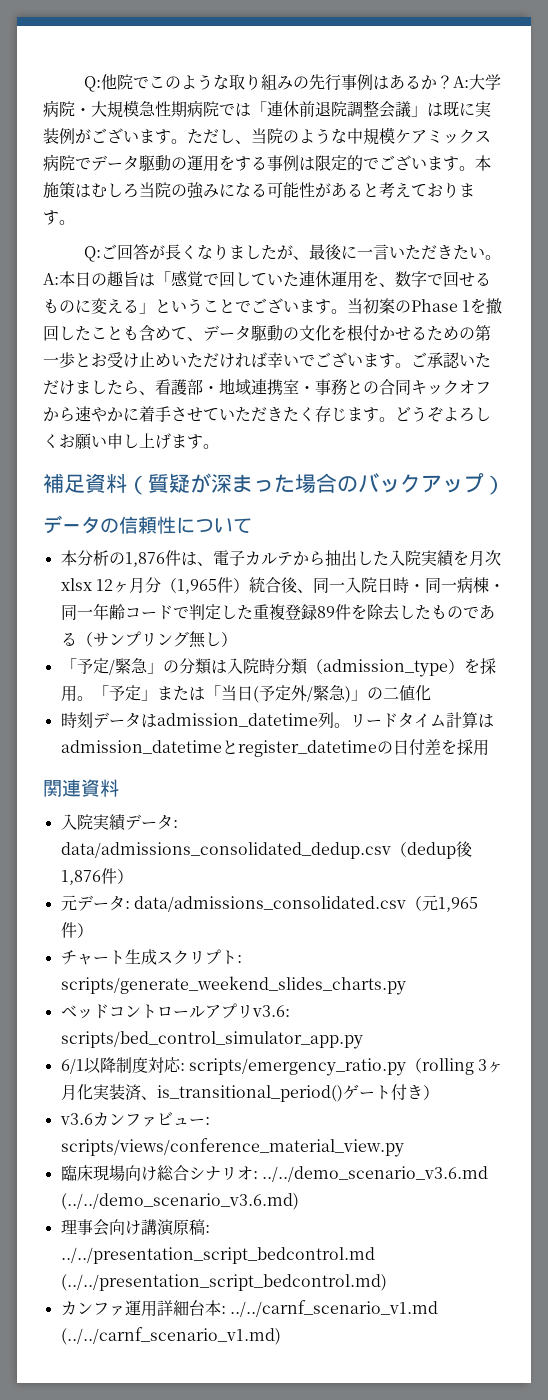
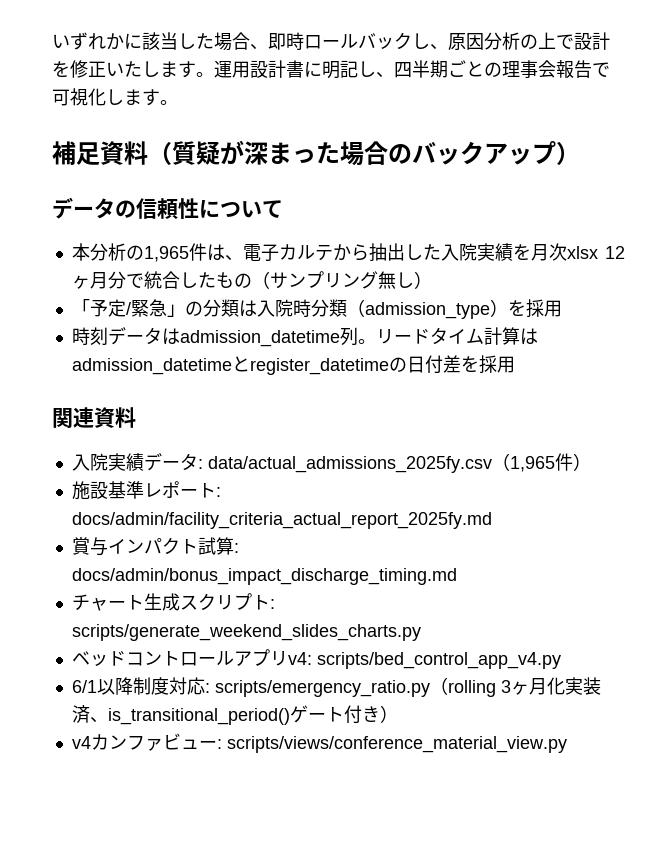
[83,74,501,92] [43,100,491,118] [43,127,491,145] [43,154,491,172] [43,182,475,199] [43,210,75,225] [83,244,501,262] [43,270,491,288] [43,298,503,314] [43,324,491,342] [43,352,491,368] [43,378,491,395] [43,406,491,422] [43,433,171,450] Q:他院でこのような取り組みの先行事例はあるか？A:大学病院・大規模急性期病院では「連休前退院調整会議」は既に実装例がございます。ただし、当院のような中規模ケアミックス病院でデータ駆動の運用をする事例は限定的でございます。本施策はむしろ当院の強みになる可能性があると考えております。 // Q:ご回答が長くなりましたが、最後に一言いただきたい。A:本日の趣旨は「感覚で回していた連休運用を、数字で回せるものに変える」ということでございます。当初案のPhase 1を撤回したことも含めて、データ駆動の文化を根付かせるための第一歩とお受け止めいただければ幸いでございます。ご承認いただけましたら、看護部・地域連携室・事務との合同キックオフから速やかに着手させていただきたく存じます。どうぞよろしくお願い申し上げ -> [52,32,610,51] [52,60,610,79] [52,88,124,106] いずれかに該当した場合、即時ロールバックし、原因分析の上で設計を修正いたします。運用設計書に明記し、四半期ごとの理事会報告で可視化し
[124,552,165,567] 1,876 -> [143,246,189,262] 1,965
[160,576,505,594] [60,603,399,621] （1,965件）統合後、同一入院日時・同一病棟・同一年齢コードで判定した重複登録89件を除去 -> [125,271,180,289] で統合
[462,605,495,620] [60,632,77,646] である -> (252, 280) none
[76,685,431,703] 。「予定」または「当日(予定外/緊急)」の二値化 -> (562, 308) none
[60,841,473,859] [60,868,133,885] [60,895,478,912] [60,922,93,938] data/admissions_consolidated_dedup.csv（dedup後1,876件） // 元データ: data/admissions_consolidated.csv（元1,965件） -> [207,453,591,473] [71,481,221,500] [71,512,492,529] [71,537,239,556] [71,568,457,585] data/actual_admissions_2025fy.csv（1,965件） // 施設基準レポート: docs/admin/facility_criteria_actual_report_2025fy.md // 賞与インパクト試算: docs/admin/bonus_impact_discharge_timing.md
[251,1005,290,1017] [60,1031,363,1049] v3.6: scripts/bed_control_simulator_app.py -> [287,652,561,669] v4: scripts/bed_control_app_v4.py
[59,1113,93,1125] v3.6 -> [71,736,91,749] v4
[60,1165,488,1182] [60,1193,299,1210] [60,1219,210,1236] [60,1247,375,1264] [60,1274,387,1291] [60,1300,438,1317] [60,1327,281,1345] // 臨床現場向け総合シナリオ: ../../demo_scenario_v3.6.md (../../demo_scenario_v3.6.md) // 理事会向け講演原稿: ../../presentation_script_bedcontrol.md (../../presentation_script_bedcontrol.md) // カンファ運用詳細台本: ../../carnf_scenario_v1.md (../../carnf_scenario_v1.md) -> (567, 744) none

